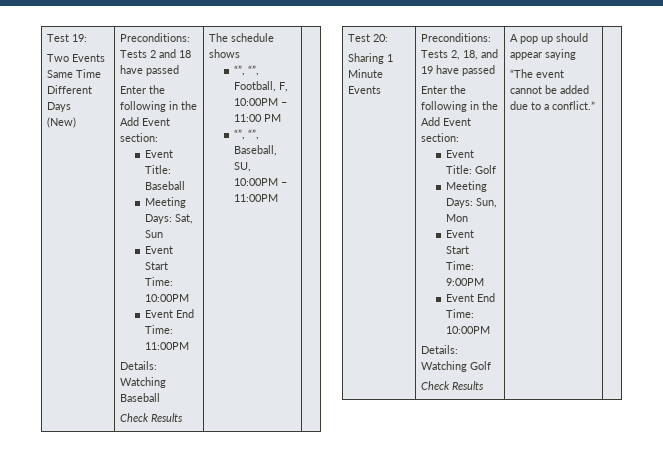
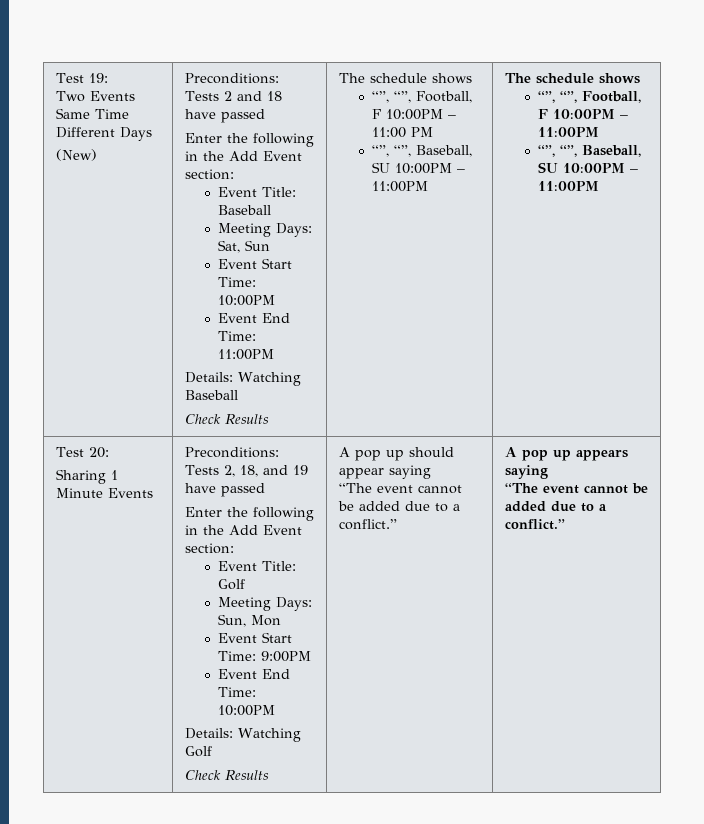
[279,82,289,92] F, -> [371,109,381,119] F
[234,162,252,172] SU, -> [371,162,390,173] SU
(279, 198) none -> [504,73,640,84] [537,91,641,103] [537,109,628,119] [537,127,599,137] [537,145,641,157] [537,162,638,173] [537,181,599,191] The schedule shows // “”, “”, Football, F 10:00PM – 11:00PM // “”, “”, Baseball, SU 10:00PM – 11:00PM
(596, 105) none -> [504,447,628,461] [504,465,548,479] [504,483,648,494] [504,501,607,512] [504,519,565,530] A pop up appears saying // “The event cannot be added due to a conflict.”

